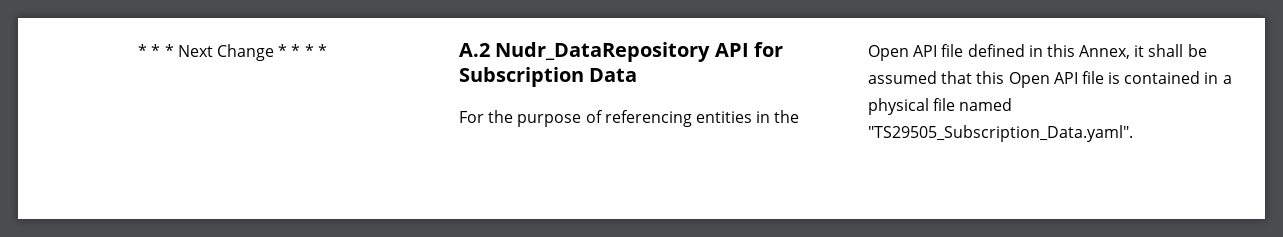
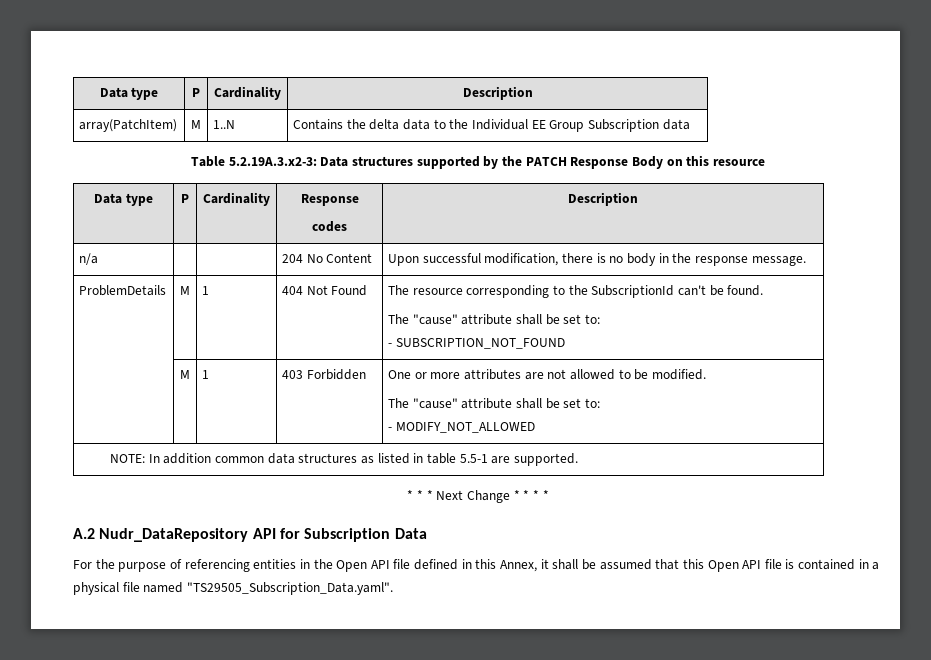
(138, 50) none -> [99,87,159,100] [192,88,200,97] [214,86,281,100] [462,86,533,100] [79,119,178,132] [191,120,201,129] [213,120,236,129] [293,119,690,132] [191,155,765,169] [94,193,153,206] [181,194,189,203] [203,192,270,206] [300,194,359,206] [312,221,347,232] [568,192,638,206] [79,253,99,265] [282,253,373,263] [388,253,806,266] [79,285,167,296] [180,286,190,295] [202,286,210,295] [282,285,368,296] [388,285,764,298] [388,314,600,325] [388,338,565,349] [180,370,190,379] [202,370,210,379] [282,369,366,380] [388,369,706,380] [388,398,600,409] [388,422,535,433] [110,453,578,466] Data type | P | Cardinality | Description // array(PatchItem) | M | 1..N | Contains the delta data to the Individual EE Group Subscription data // Table 5.2.19A.3.x2-3: Data structures supported by the PATCH Response Body on this resource // Data type | P | Cardinality | Response // codes | Description // n/a | | | 204 No Content | Upon successful modification, there is no body in the response message. // ProblemDetails | M | 1 | 404 Not Found | The resource corresponding to the SubscriptionId can't be found. // The "cause" attribute shall be set to: // - SUBSCRIPTION_NOT_FOUND // | M | 1 | 403 Forbidden | One or more attributes are not allowed to be modified. // The "cause" attribute shall be set to: // - MODIFY_NOT_ALLOWED // NOTE: In addition common data structures as listed in table 5.5-1 are supported. //

